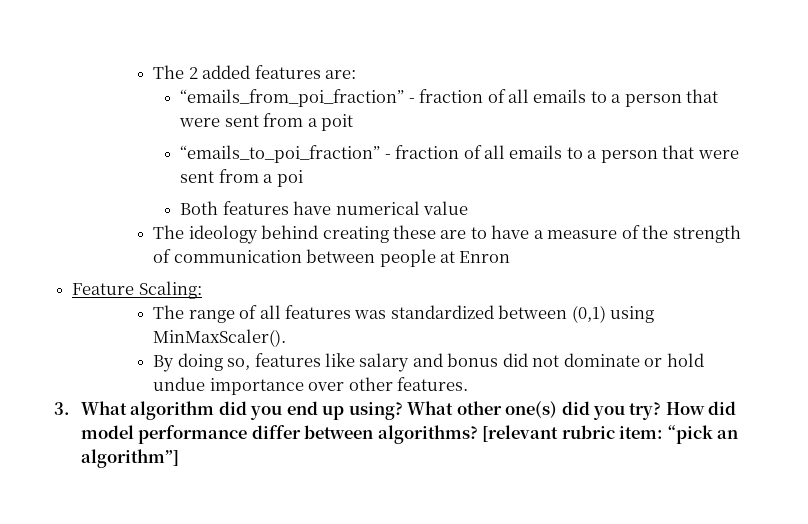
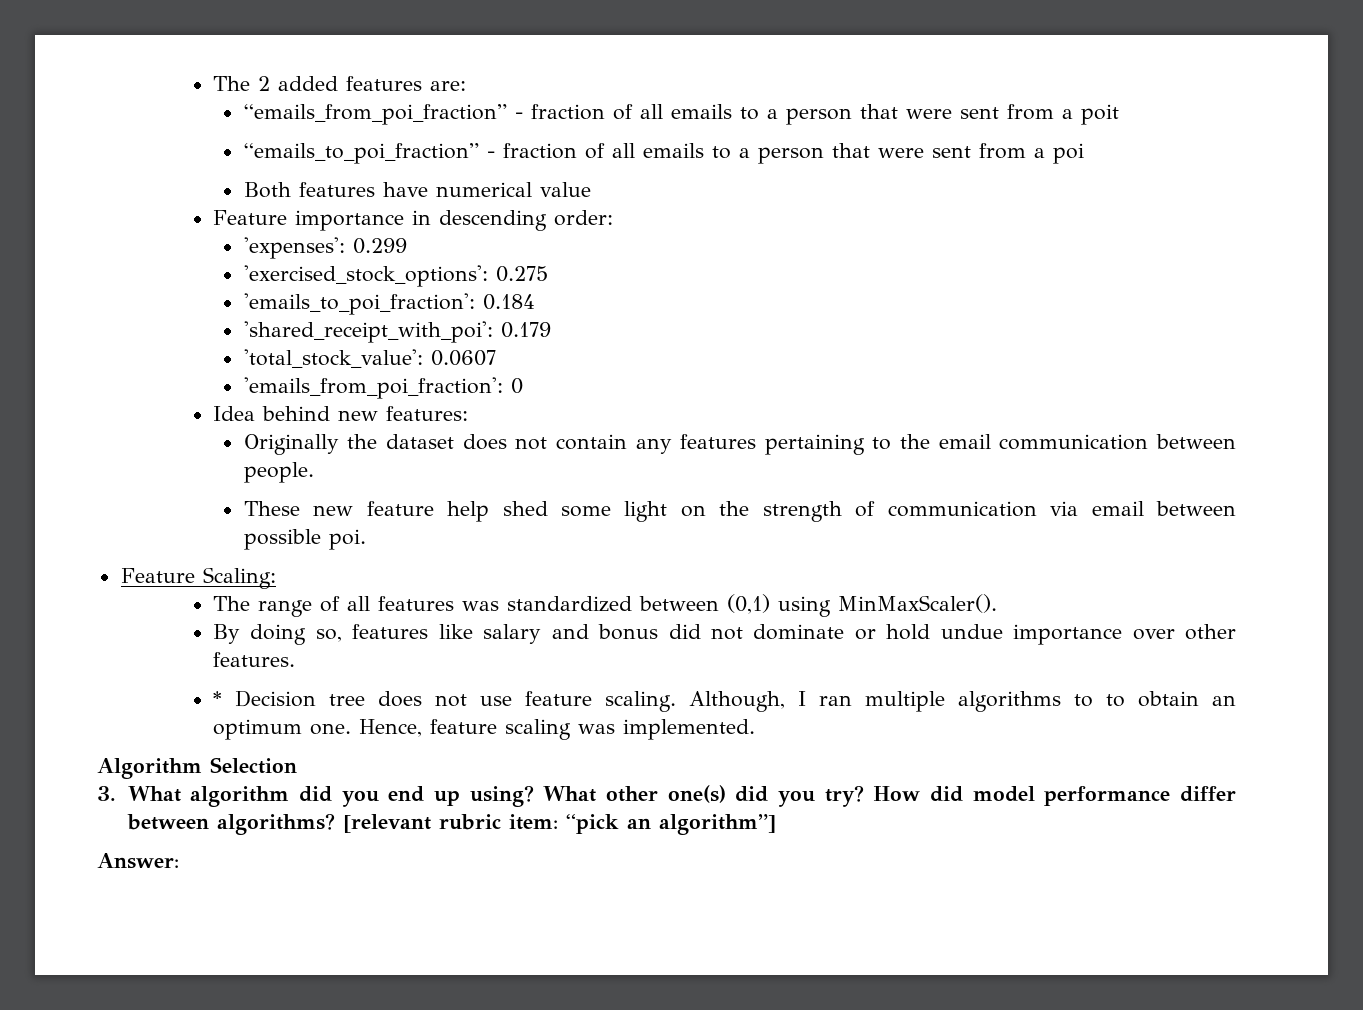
[153,225,741,244] [153,249,511,267] The ideology behind creating these are to have a measure of the strength of communication between people at Enron -> [213,210,614,231] [243,237,407,259] [243,265,548,287] [243,293,535,315] [243,321,551,343] [243,349,496,368] [243,377,523,399] [213,406,469,421] [243,434,1236,455] [243,462,314,483] [243,501,1237,522] [243,529,366,550] Feature importance in descending order: // 'expenses': 0.299 // 'exercised_stock_options': 0.275 // 'emails_to_poi_fraction': 0.184 // 'shared_receipt_with_poi': 0.179 // 'total_stock_value': 0.0607 // 'emails_from_poi_fraction': 0 // Idea behind new features: // Originally the dataset does not contain any features pertaining to the email communication between people. // These new feature help shed some light on the strength of communication via email between possible poi.
(468, 384) none -> [213,690,1236,712] [213,719,756,740] [97,757,297,779] // * Decision tree does not use feature scaling. Although, I ran multiple algorithms to to obtain an optimum one. Hence, feature scaling was implemented. // Algorithm Selection
(180, 458) none -> [97,853,179,869] // Answer:

